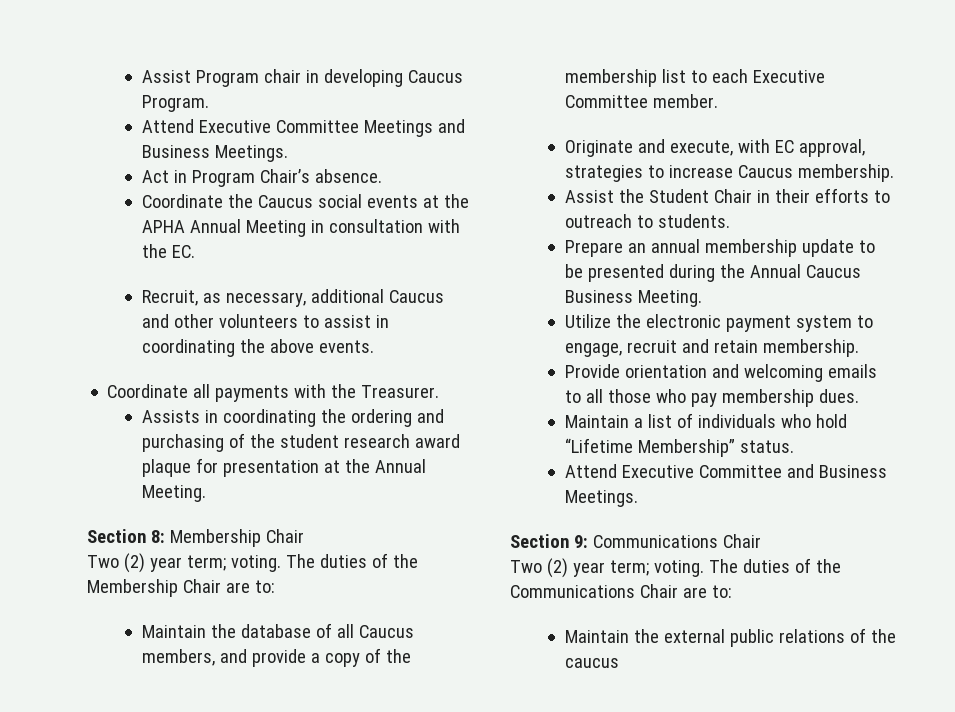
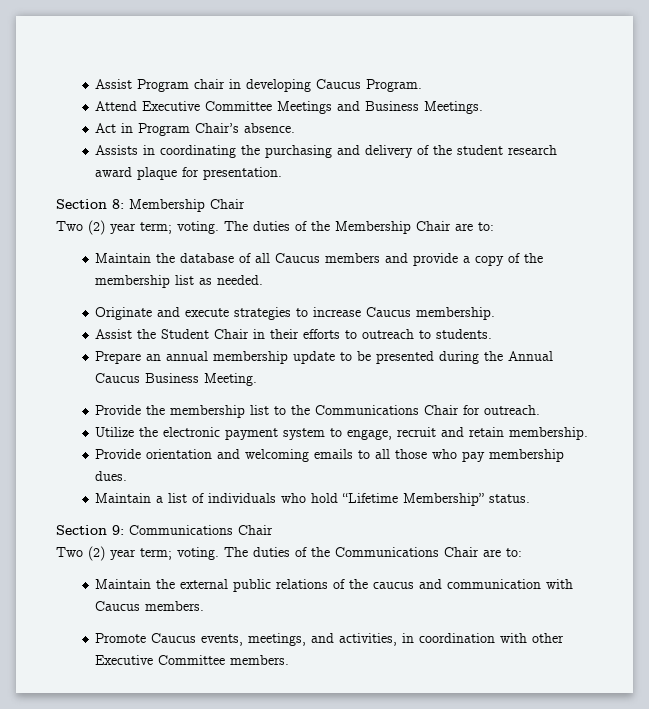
[141,194,469,208] [141,219,460,237] [141,244,195,258] [141,289,444,307] [141,314,389,328] [141,339,374,357] [107,384,440,402] // Coordinate the Caucus social events at the APHA Annual Meeting in consultation with the EC. // Recruit, as necessary, additional Caucus and other volunteers to assist in coordinating the above events. // Coordinate all payments with the Treasurer. -> (296, 128) none
[350,409,444,427] [141,434,224,452] ordering and purchasing -> [265,145,414,158] purchasing and delivery
[222,459,426,477] [141,485,206,502] presentation at the Annual Meeting. -> [203,167,283,180] presentation.
[141,649,215,666] members, -> [325,253,381,263] members
[690,69,825,83] [564,94,718,108] [564,139,865,157] to each Executive Committee member. // Originate and execute, with EC approval, -> [199,275,264,285] [95,307,230,320] as needed. // Originate and execute
(702, 298) none -> [95,405,541,418] // Provide the membership list to the Communications Chair for outreach.
[564,464,887,478] [564,490,638,507] // Attend Executive Committee and Business Meetings. -> (531, 498) none
(619, 663) none -> [419,579,574,589] [95,601,205,611] [95,633,565,646] [95,655,290,665] and communication with Caucus members. // Promote Caucus events, meetings, and activities, in coordination with other Executive Committee members.

